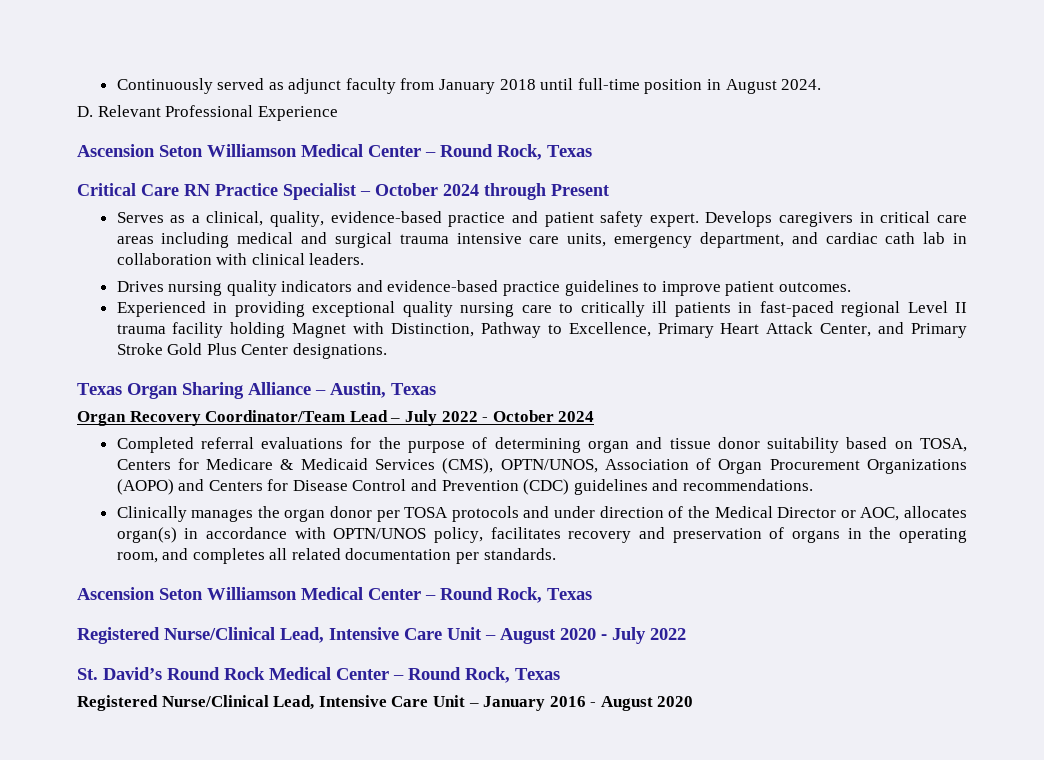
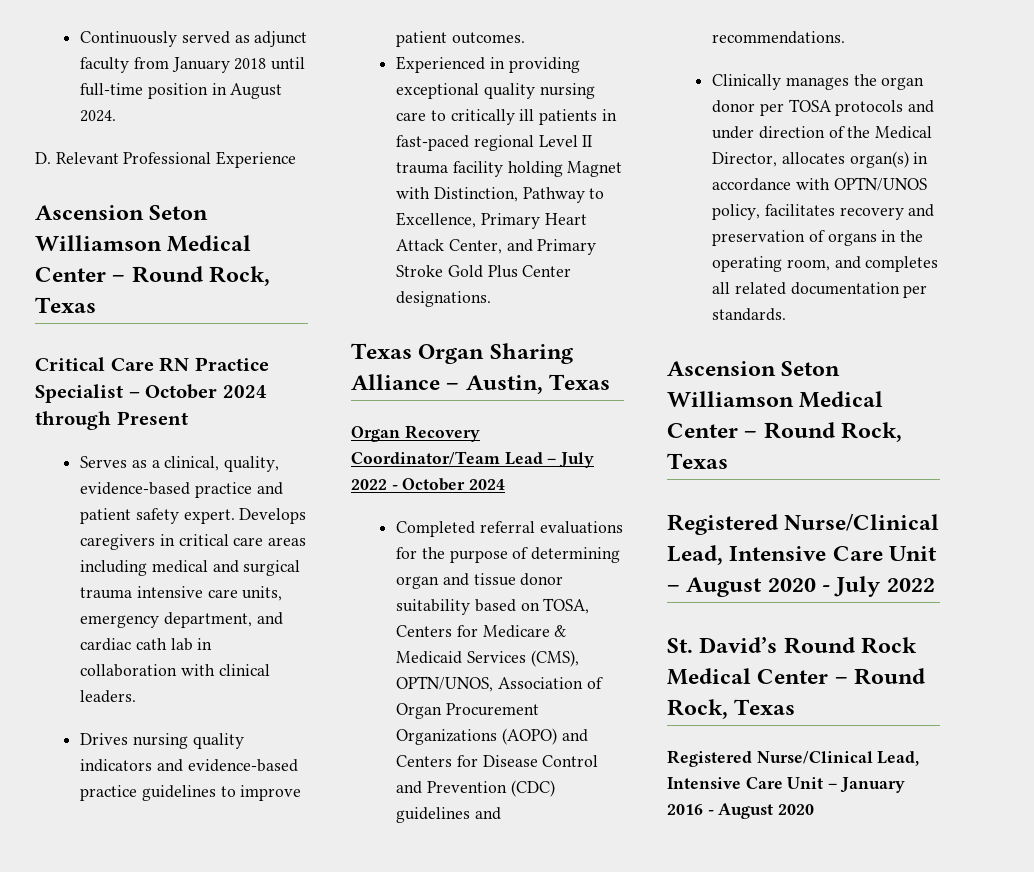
[777,507,900,521] Director or AOC, -> [712,152,778,167] Director,

